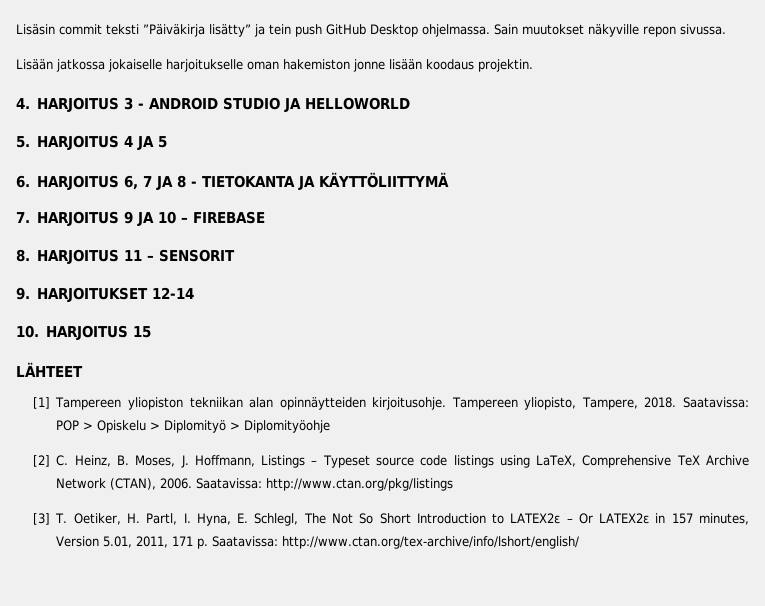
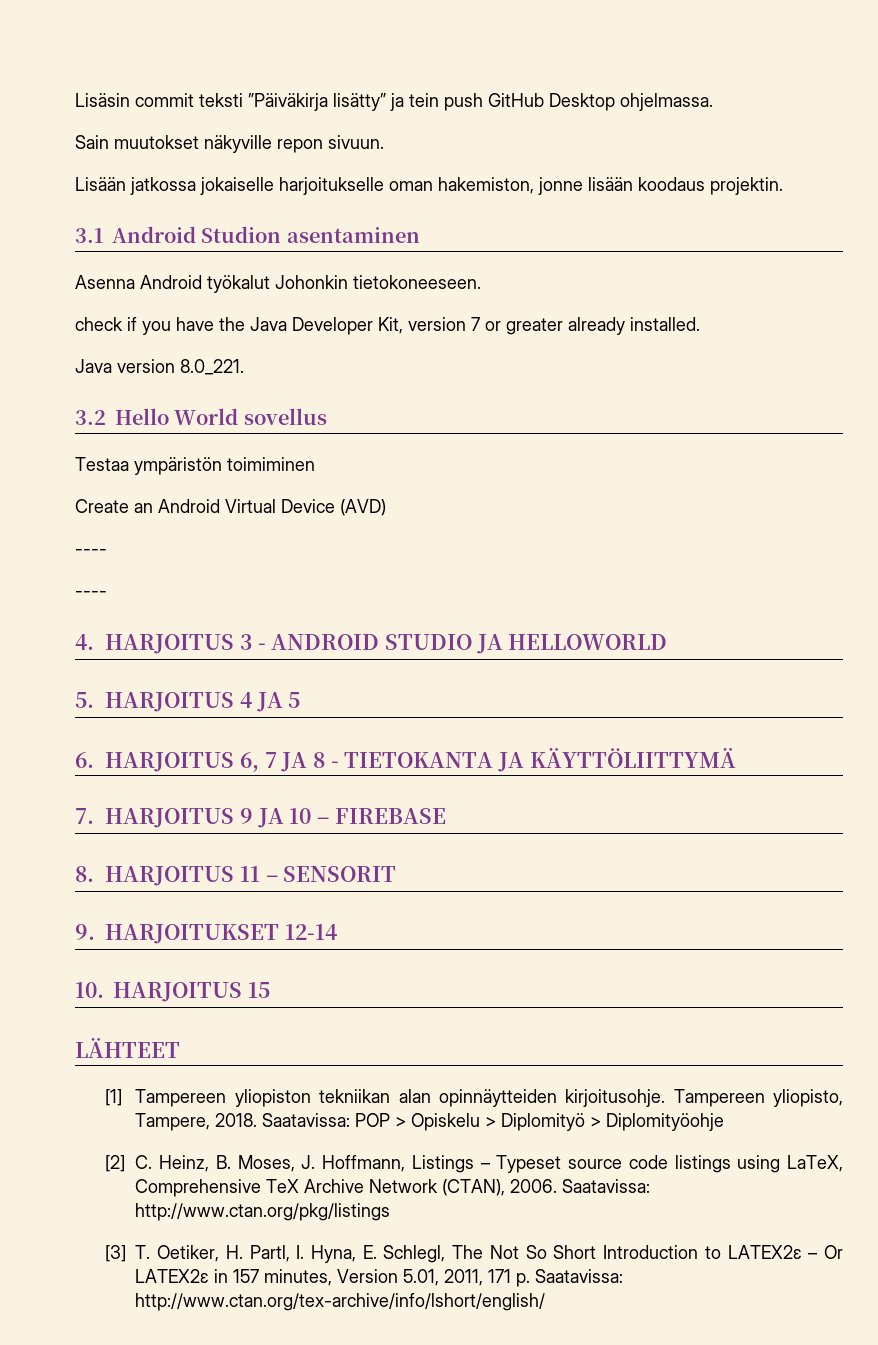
(490, 30) none -> (713, 102) //
[680,24,726,35] sivussa. -> [328,135,384,149] sivuun.
[283,59,350,70] hakemiston -> [438,177,534,194] hakemiston,
(533, 65) none -> [75,226,420,243] [75,275,481,293] [75,317,700,335] [75,359,244,375] [75,408,327,425] [75,457,315,475] [75,499,386,516] [75,549,107,555] [75,591,107,597] // 3.1 Android Studion asentaminen // Asenna Android työkalut Johonkin tietokoneeseen. // check if you have the Java Developer Kit, version 7 or greater already installed. // Java version 8.0_221. // 3.2 Hello World sovellus // Testaa ympäristön toimiminen // Create an Android Virtual Device (AVD) // ---- // ----

